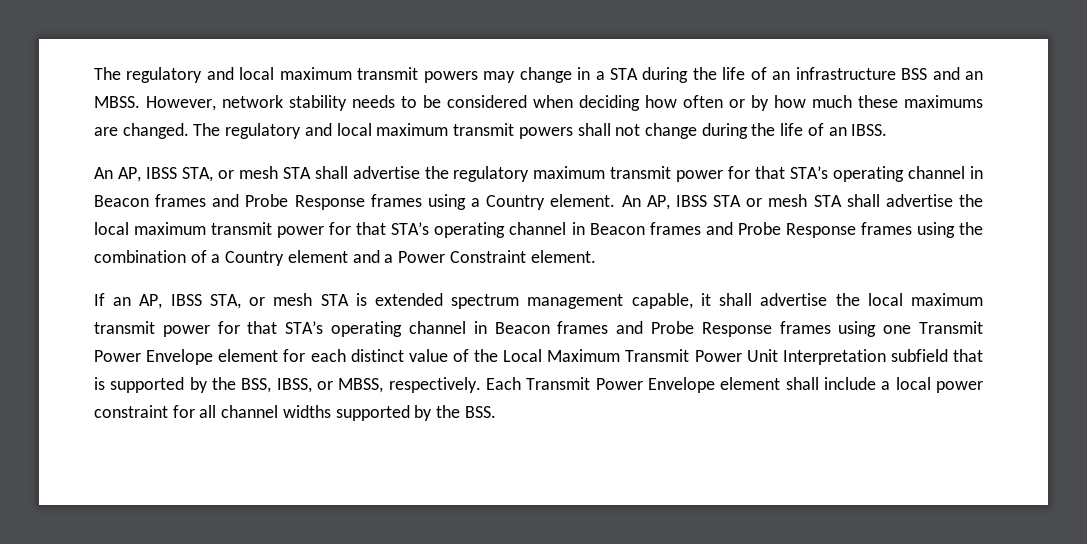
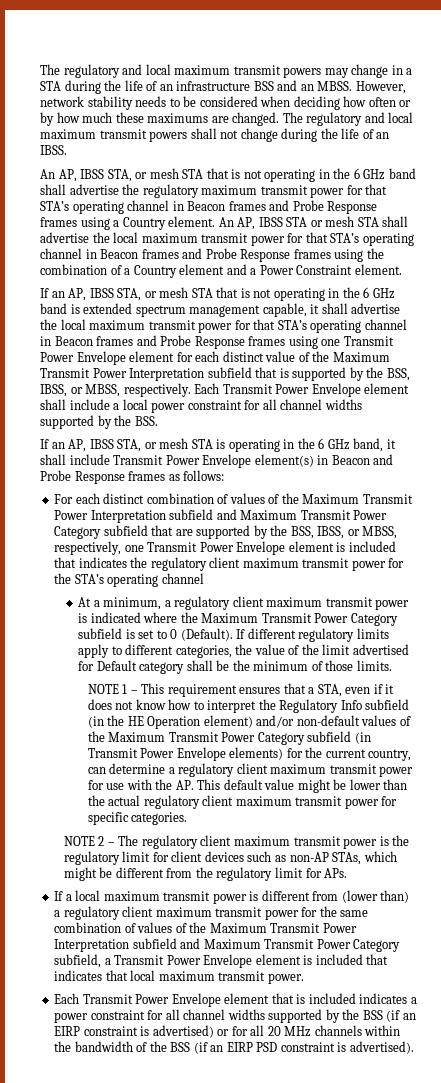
(311, 173) none -> [206,168,416,182] that is not operating in the 6 GHz band
(349, 300) none -> [216,287,395,301] [40,303,67,314] that is not operating in the 6 GHz band
[503,349,778,362] Local Maximum Transmit Power Unit -> [332,352,390,362] [40,368,127,378] Maximum Transmit Power
(496, 412) none -> [40,438,396,452] [40,454,394,468] [40,470,225,484] [54,493,413,504] [54,509,388,523] [54,525,398,539] [54,541,396,555] [54,557,405,571] [54,573,204,587] [78,596,410,610] [78,612,398,626] [78,628,389,642] [78,644,409,658] [78,660,392,674] [87,683,395,697] [87,699,410,713] [87,715,411,729] [87,731,371,745] [87,747,412,761] [87,763,414,777] [87,779,408,793] [87,795,398,809] [87,812,188,825] [63,835,410,849] [63,851,397,865] [63,867,348,881] [54,890,410,904] [54,906,369,920] [54,922,357,933] [54,938,401,952] [54,954,389,968] [54,970,304,984] [54,993,417,1007] [54,1009,416,1023] [54,1025,401,1038] [54,1041,414,1054] // If an AP, IBSS STA, or mesh STA is operating in the 6 GHz band, it shall include Transmit Power Envelope element(s) in Beacon and Probe Response frames as follows: // For each distinct combination of values of the Maximum Transmit Power Interpretation subfield and Maximum Transmit Power Category subfield that are supported by the BSS, IBSS, or MBSS, respectively, one Transmit Power Envelope element is included that indicates the regulatory client maximum transmit power for the STA’s operating channel // At a minimum, a regulatory client maximum transmit power is indicated where the Maximum Transmit Power Category subfield is set to 0 (Default). If different regulatory limits apply to different categories, the value of the limit advertised for Default category shall be the minimum of those limits. // NOTE 1 – This requirement ensures that a STA, even if it does not know how to interpret the Regulatory Info subfield (in the HE Operation element) and/or non-default values of the Maximum Transmit Power Category subfield (in Transmit Power Envelope elements) for the current country, can determine a regulatory client maximum transmit power for use with the AP. This default value might be lower than the actual regulatory client maximum transmit power for specific categories. // NOTE 2 – The regulatory client maximum transmit power is the regulatory limit for client devices such as non-AP STAs, which might be different from the regulatory limit for APs. // If a local maximum transmit power is different from (lower than) a regulatory client maximum transmit power for the same combination of values of the Maximum Transmit Power Interpretation subfield and Maximum Transmit Power Category subfield, a Transmit Power Envelope element is included that indicates that local maximum transmit power. // Each Transmit Power Envelope element that is included indicates a power constraint for all channel widths supported by the BSS (if an EIRP constraint is advertised) or for all 20 MHz channels within the bandwidth of the BSS (if an EIRP PSD constraint is advertised).

